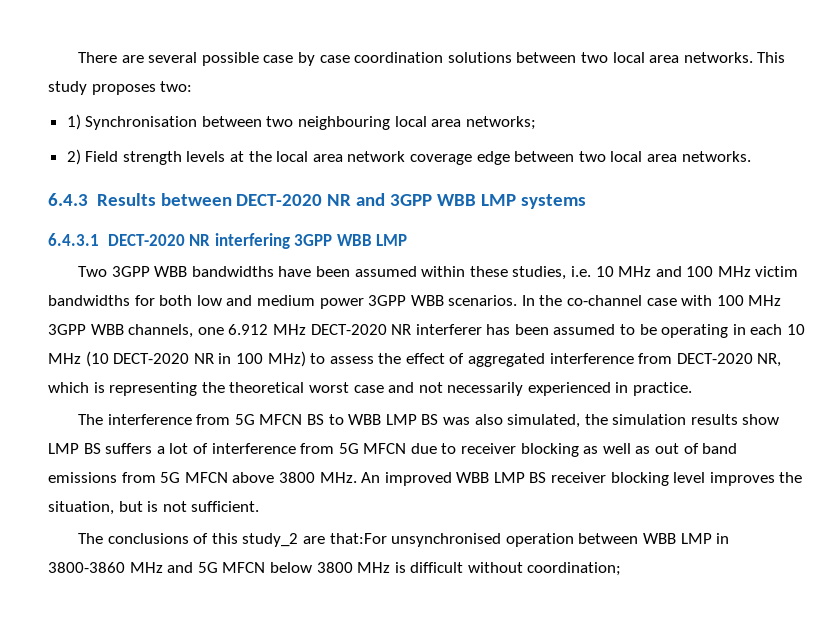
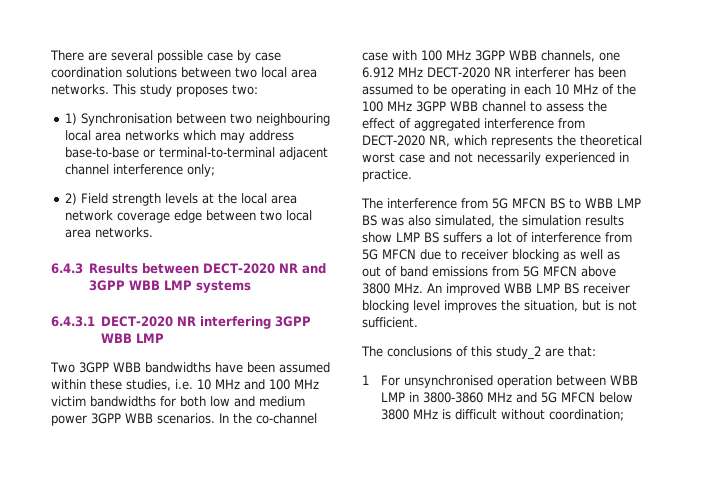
[465,116,536,130] networks; -> [124,130,294,143] [64,147,328,160] [64,164,215,177] networks which may address base-to-base or terminal-to-terminal adjacent channel interference only;
[85,351,306,367] (10 DECT-2020 NR in 100 MHz) -> [602,84,636,95] [362,101,526,112] of the 100 MHz 3GPP WBB channel
[93,382,198,396] is representing -> [490,135,553,148] represents
[329,533,387,544] that:For -> [568,346,596,357] [362,375,401,386] that: // 1 For

